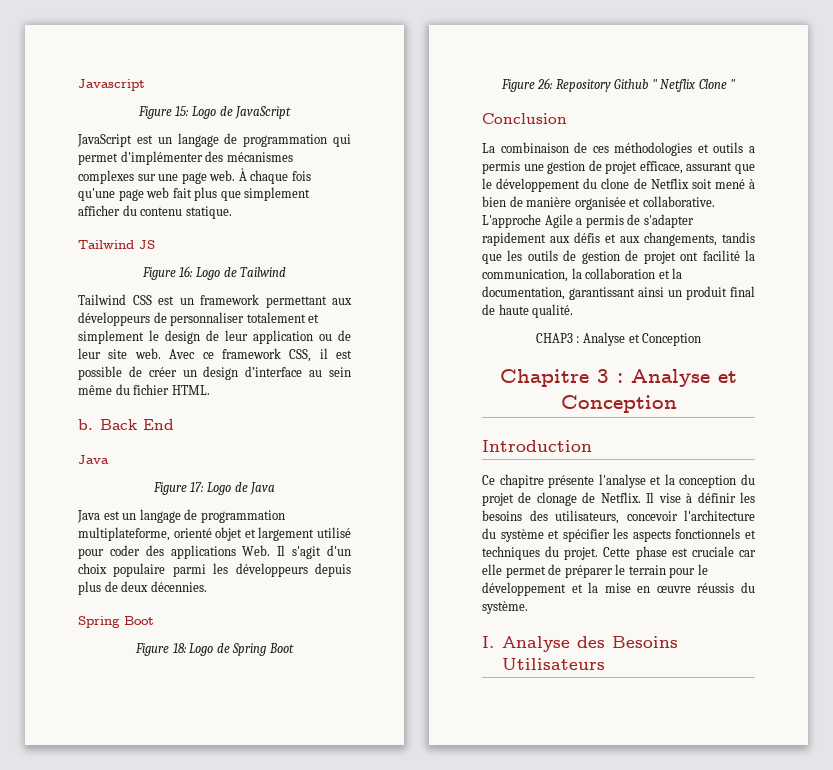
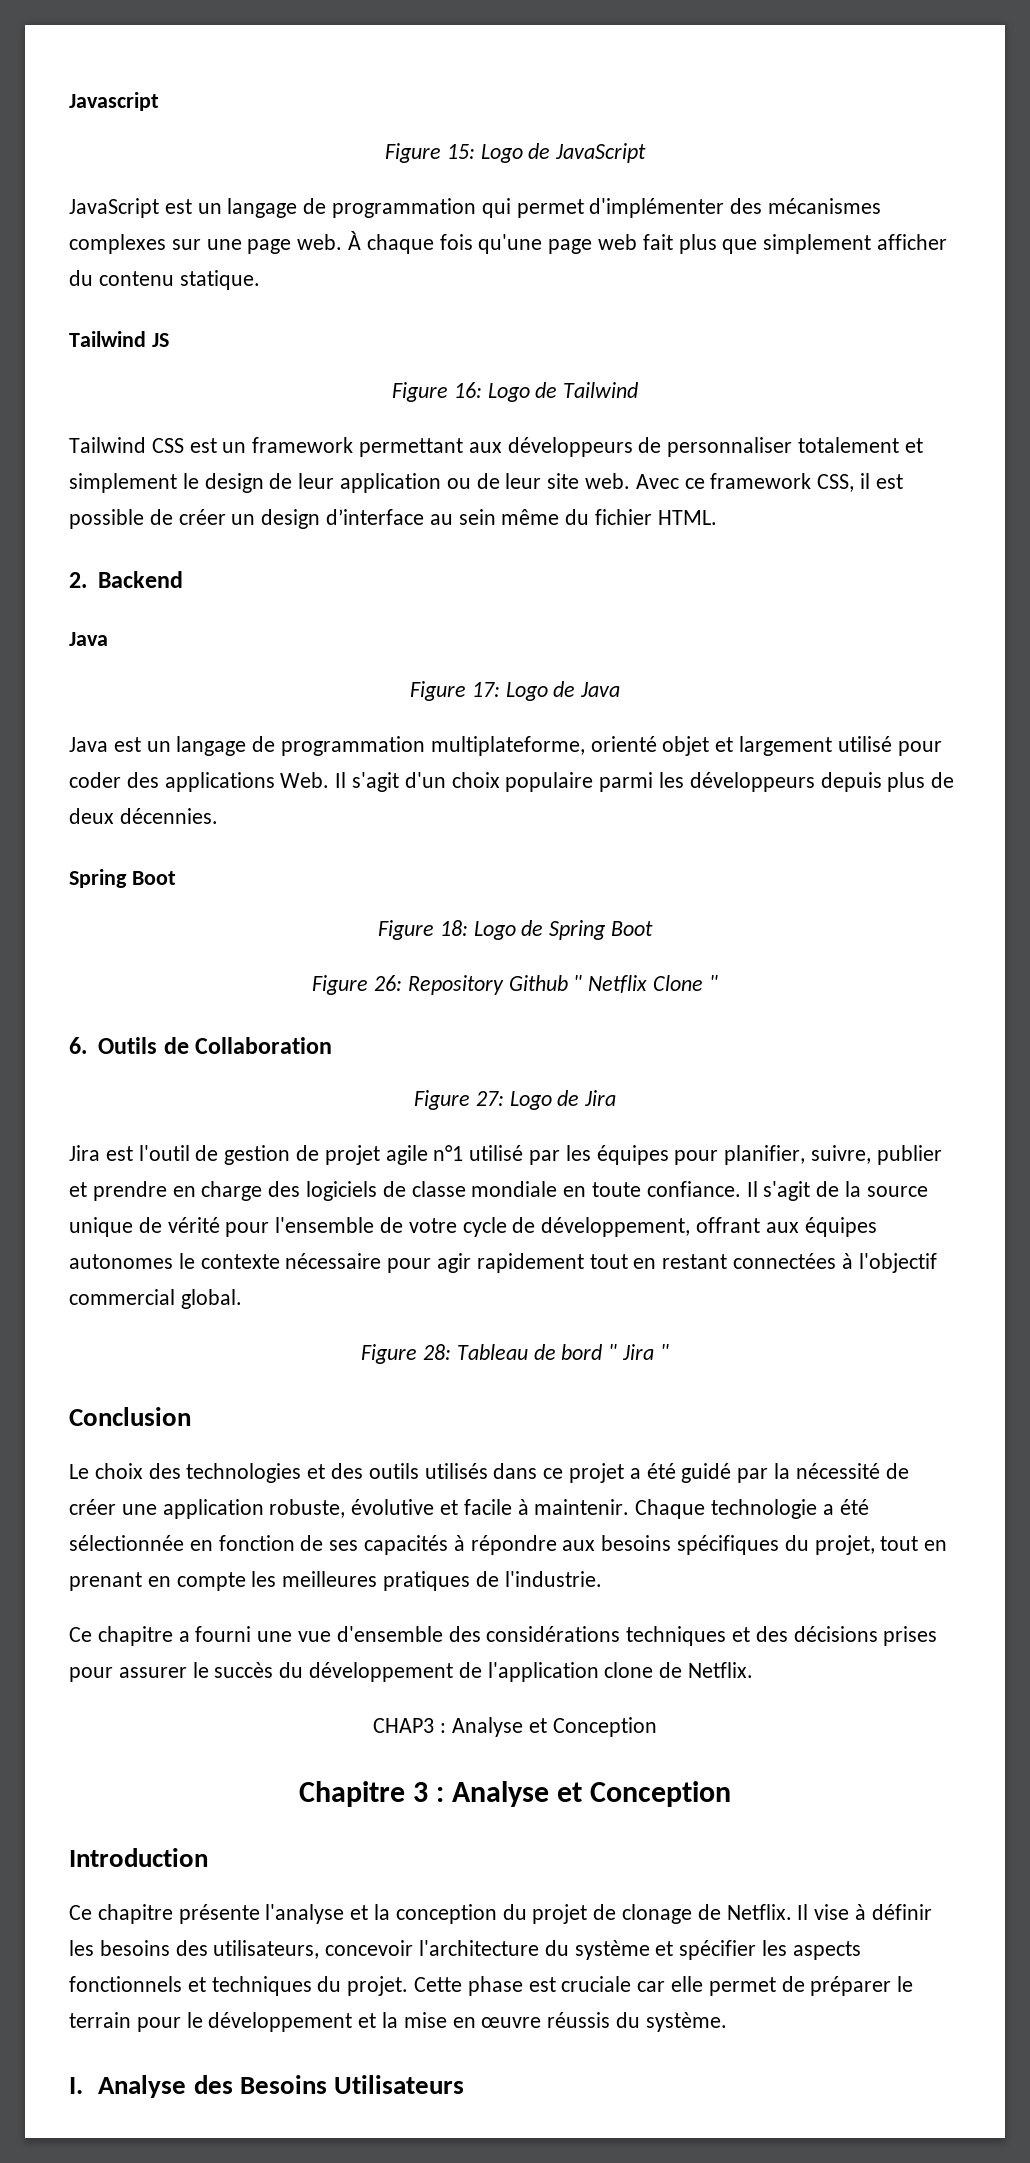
[78,419,174,430] b. Back End -> [69,571,184,588] 2. Backend
[482,113,567,124] [482,142,755,156] [482,160,755,174] [482,178,755,192] [482,196,715,210] [482,214,694,228] [482,232,755,246] [482,250,755,264] [482,268,683,282] [482,286,755,300] [482,304,574,318] Conclusion // La combinaison de ces méthodologies et outils a permis une gestion de projet efficace, assurant que le développement du clone de Netflix soit mené à bien de manière organisée et collaborative. L'approche Agile a permis de s'adapter rapidement aux défis et aux changements, tandis que les outils de gestion de projet ont facilité la communication, la collaboration et la documentation, garantissant ainsi un produit final de haute qualité. -> [69,1037,333,1054] [413,1090,617,1110] [69,1145,942,1165] [69,1181,928,1201] [69,1217,877,1237] [69,1253,937,1273] [69,1289,242,1309] [361,1344,669,1364] [69,1407,191,1426] [69,1463,909,1483] [69,1499,869,1519] [69,1535,948,1555] [69,1571,602,1591] [69,1626,938,1646] [69,1662,754,1682] 6. Outils de Collaboration // Figure 27: Logo de Jira // Jira est l'outil de gestion de projet agile n°1 utilisé par les équipes pour planifier, suivre, publier et prendre en charge des logiciels de classe mondiale en toute confiance. Il s'agit de la source unique de vérité pour l'ensemble de votre cycle de développement, offrant aux équipes autonomes le contexte nécessaire pour agir rapidement tout en restant connectées à l'objectif commercial global. // Figure 28: Tableau de bord " Jira " // Conclusion // Le choix des technologies et des outils utilisés dans ce projet a été guidé par la nécessité de créer une application robuste, évolutive et facile à maintenir. Chaque technologie a été sélectionnée en fonction de ses capacités à répondre aux besoins spécifiques du projet, tout en prenant en compte les meilleures pratiques de l'industrie. // Ce chapitre a fourni une vue d'ensemble des considérations techniques et des décisions prises pour assurer le succès du développement de l'application clone de Netflix.

